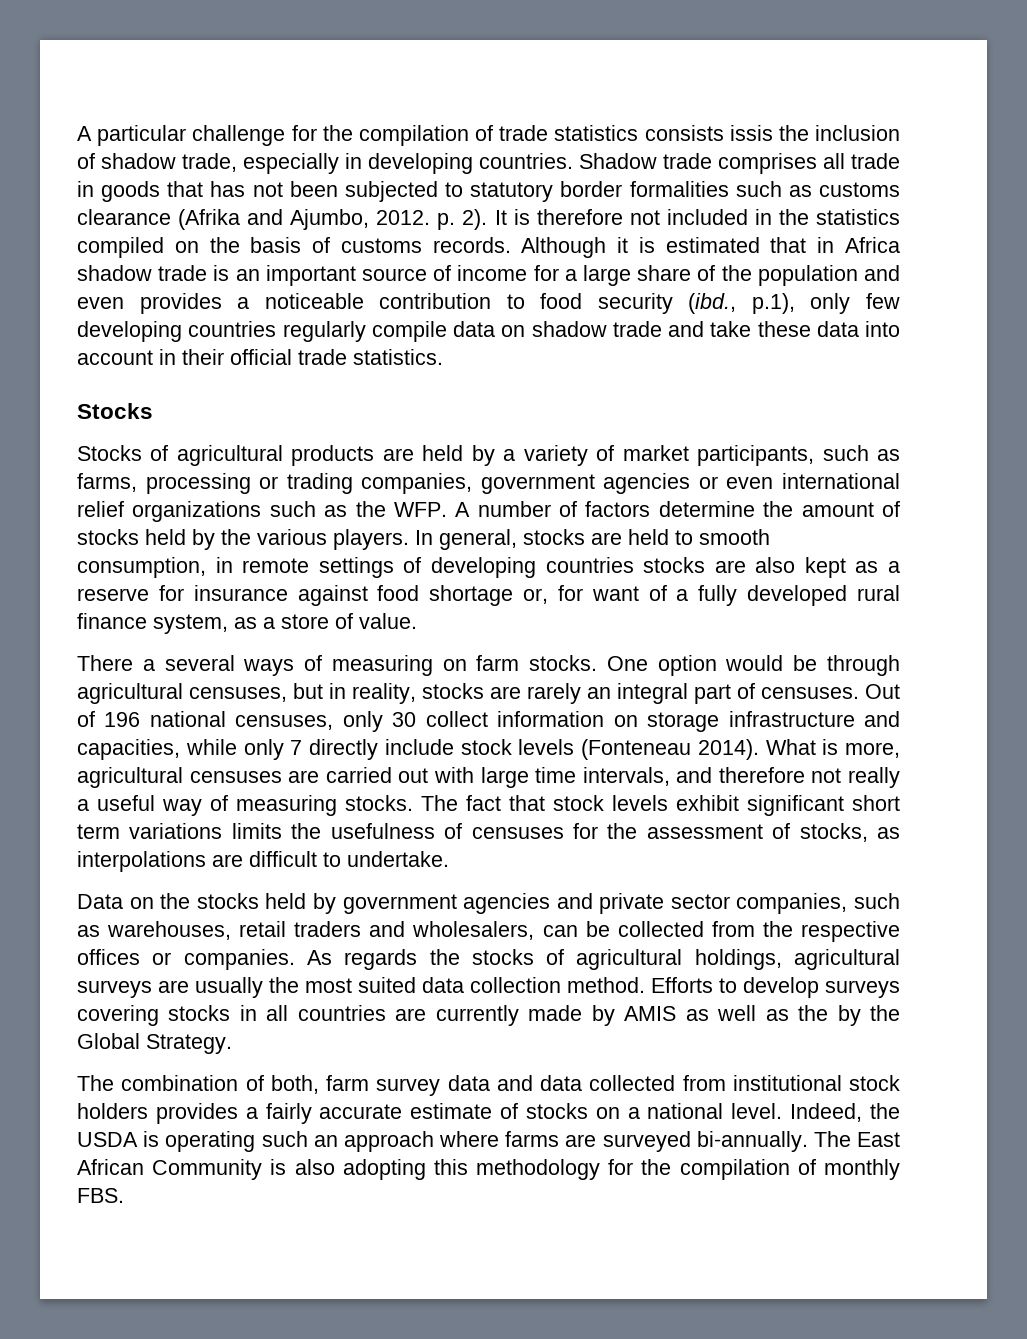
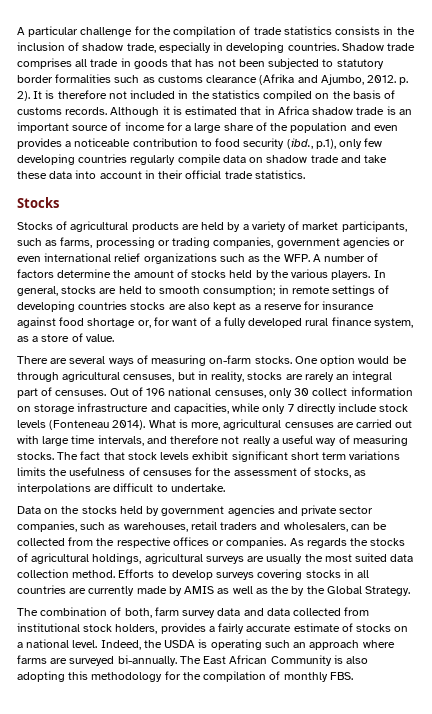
[729,125,773,141] issis -> [383,26,394,35] in
[77,557,206,578] consumption, -> [203,285,276,296] consumption;
[142,659,155,671] a -> [50,358,68,364] are
[442,655,520,671] on farm -> [209,355,252,364] on-farm
[77,1103,148,1119] holders -> [115,624,158,634] holders,

